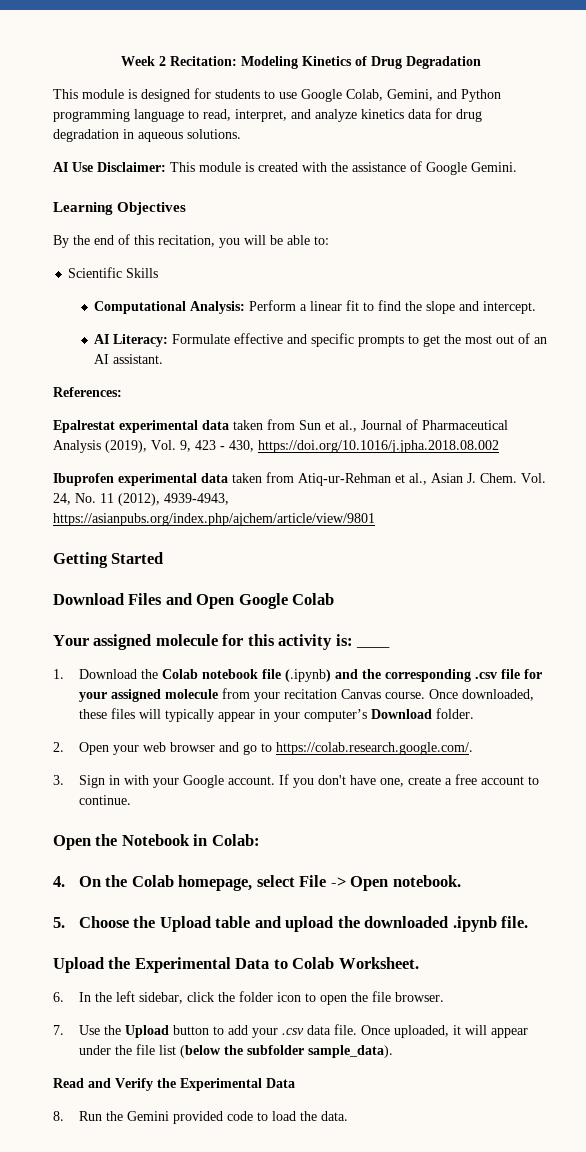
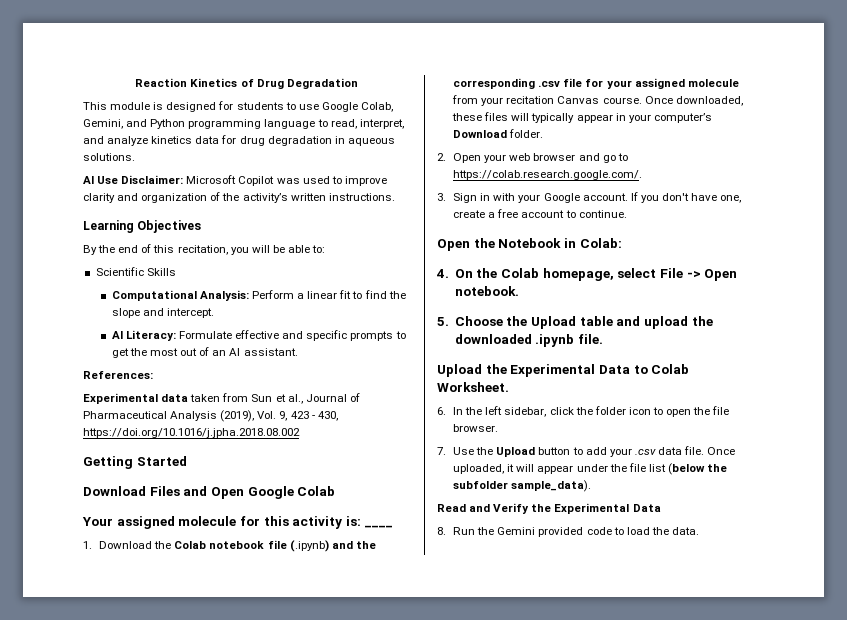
[120,56,298,69] Week 2 Recitation: Modeling -> [135,78,188,87] Reaction
[170,161,517,175] This module is created with the assistance of Google Gemini. -> [186,175,387,186] [83,192,395,203] Microsoft Copilot was used to improve clarity and organization of the activity’s written instructions.
[53,420,198,433] Epalrestat experimental -> [83,393,158,404] Experimental
[53,472,546,486] [53,493,229,506] [53,513,375,526] // Ibuprofen experimental data taken from Atiq-ur-Rehman et al., Asian J. Chem. Vol. 24, No. 11 (2012), 4939-4943, https://asianpubs.org/index.php/ajchem/article/view/9801 -> (300, 433) none

